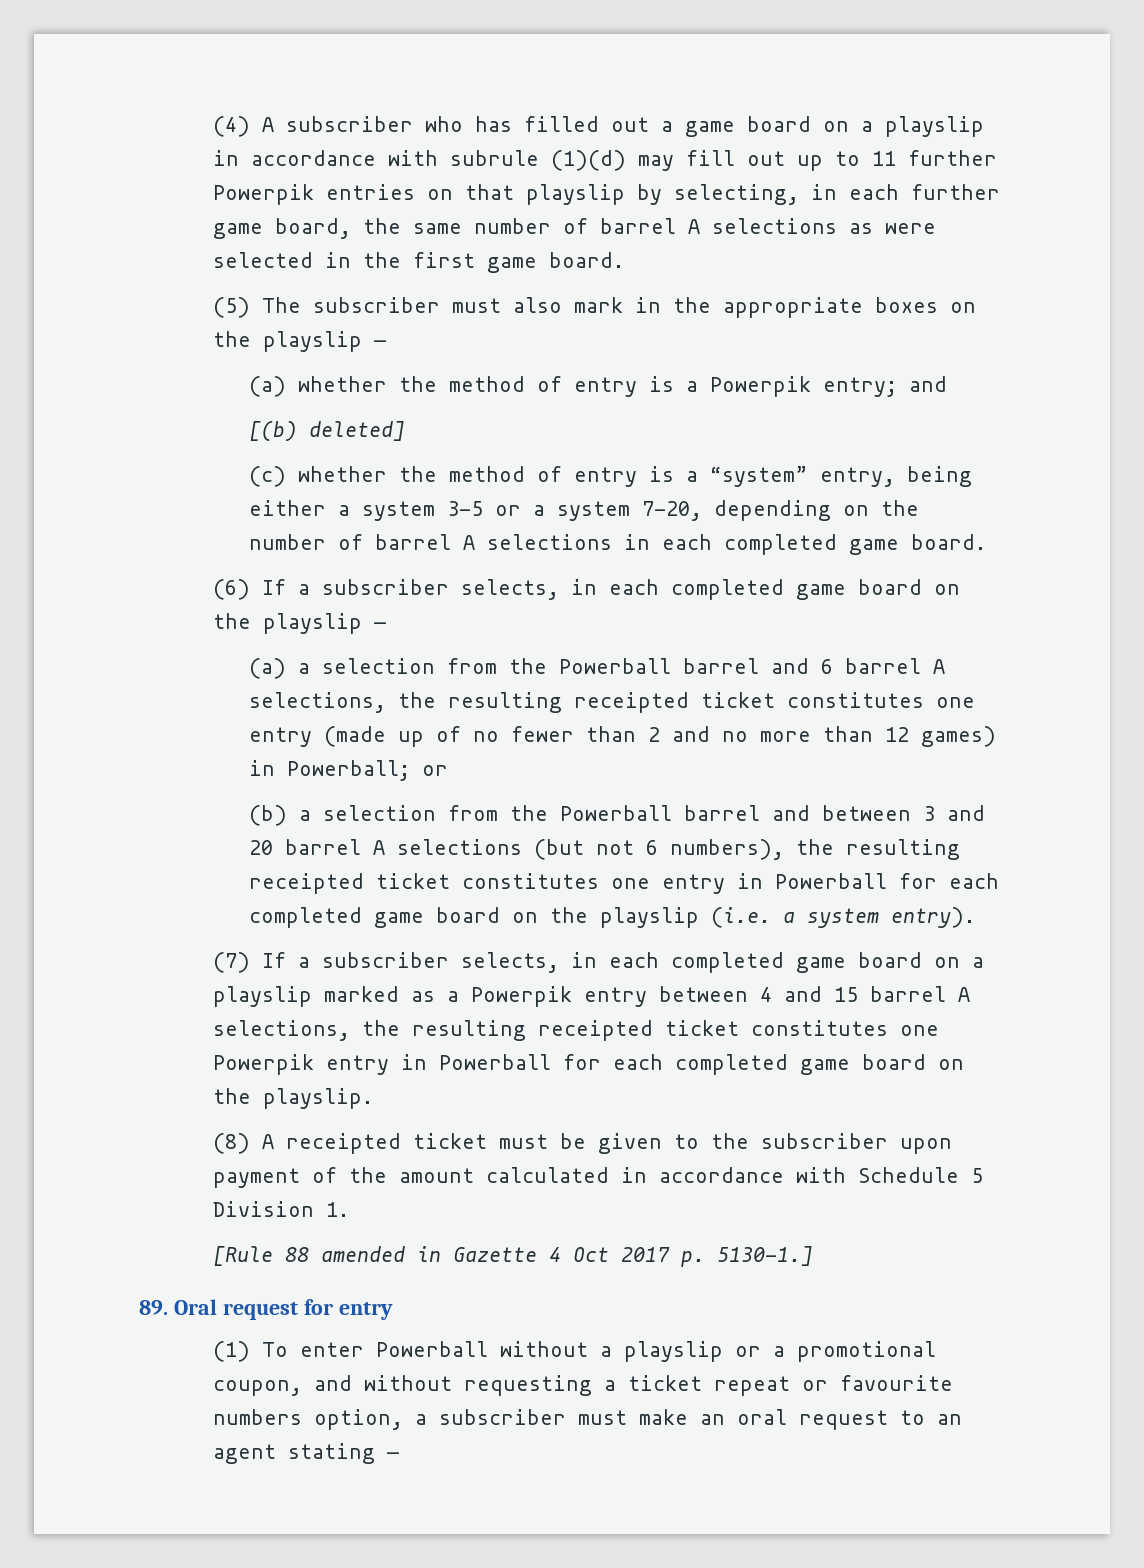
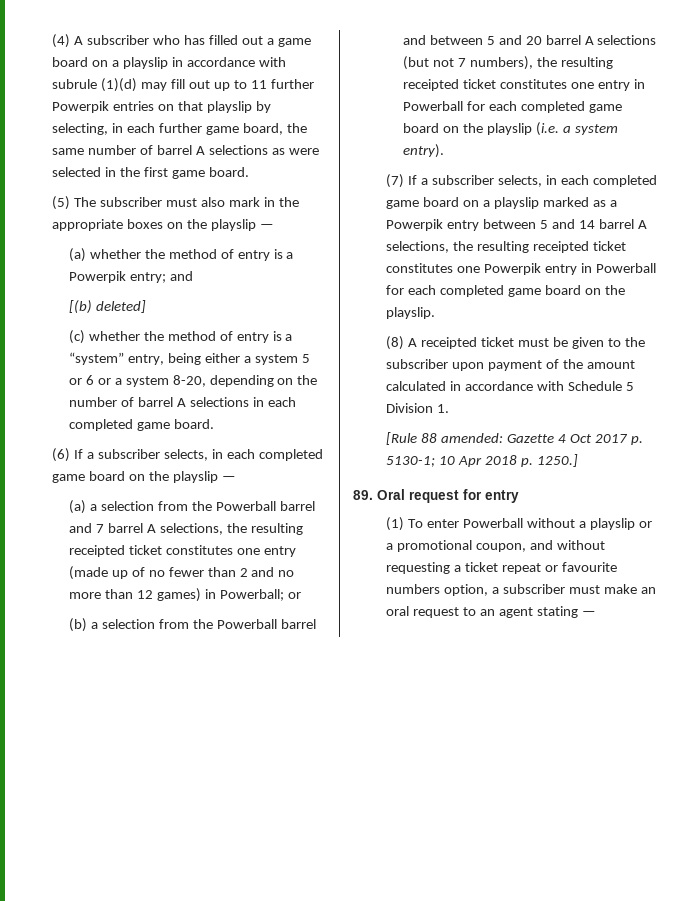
[447,501,484,516] 3-5 -> [301,354,310,363] [69,375,94,385] 5 or 6
[642,501,703,521] 7-20, -> [172,375,206,387] 8-20,
[821,659,834,674] 6 -> [95,524,104,533] 7
[923,806,936,821] 3 -> [486,36,495,45] 5
[646,840,659,855] 6 -> [457,58,466,67] 7
[759,986,858,1002] 4 and 15 -> [540,219,595,229] 5 and 14
[320,1246,441,1262] amended in -> [441,433,504,443] amended:
[716,1246,813,1266] 5130-1.] -> [386,454,578,467] 5130-1; 10 Apr 2018 p. 1250.]

